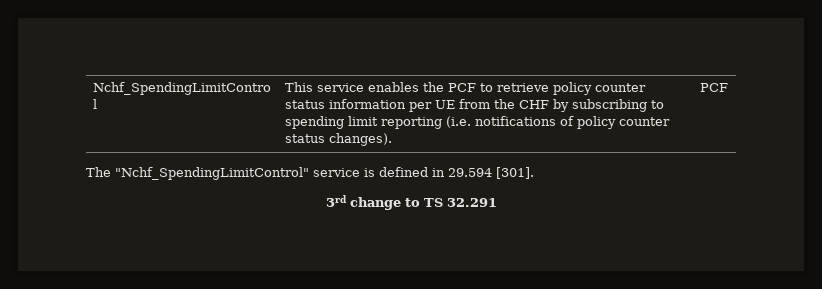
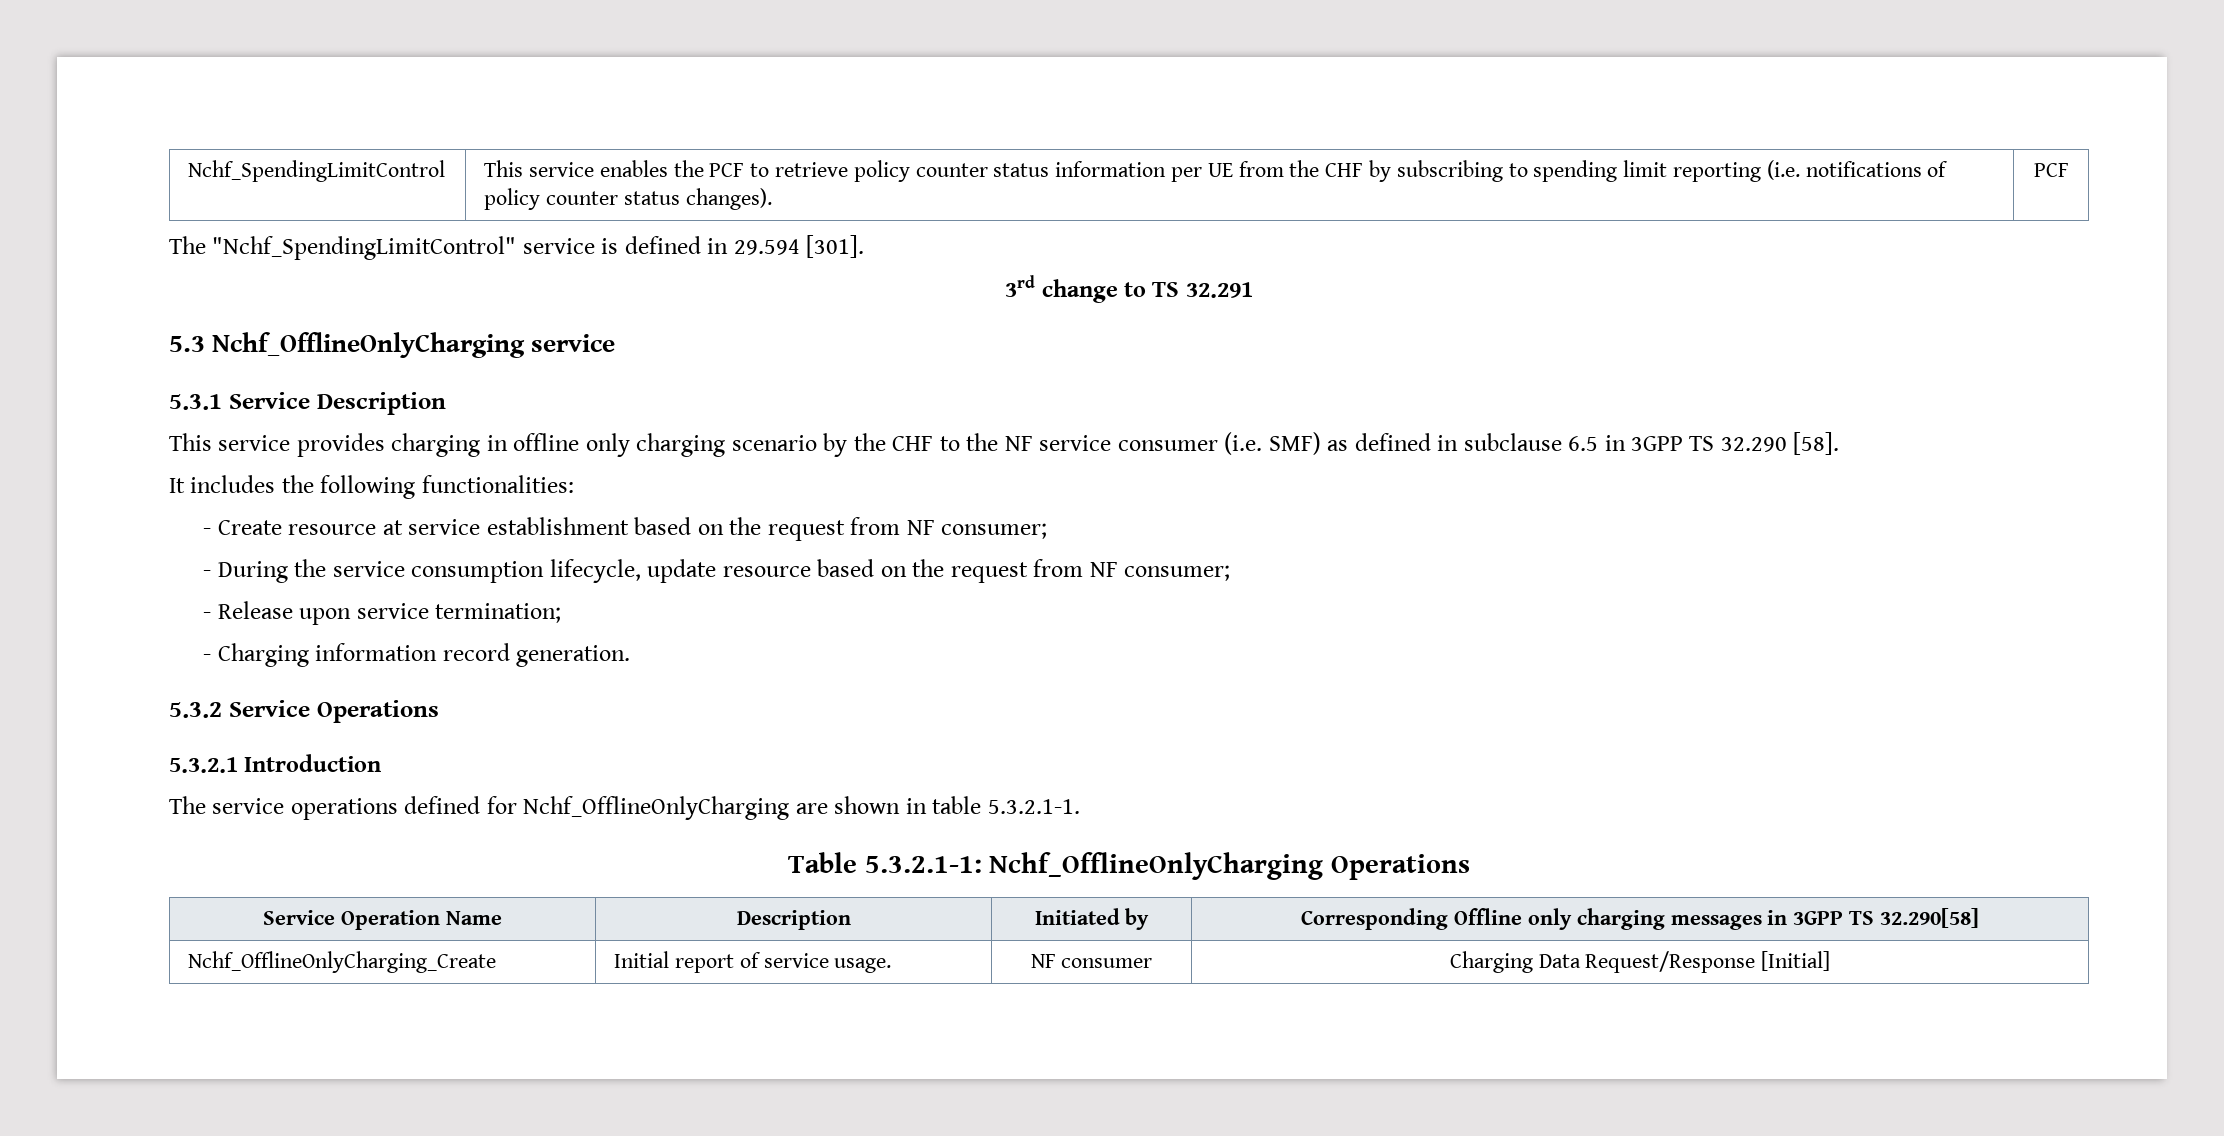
(497, 202) none -> [169,332,616,358] [169,392,446,415] [169,432,1840,457] [169,475,574,499] [203,517,1048,541] [203,559,1231,583] [203,601,562,625] [203,643,631,667] [169,700,439,723] [169,754,382,773] [169,796,1080,820] [788,852,1470,880] [263,910,502,930] [736,910,851,930] [1034,908,1150,930] [1301,908,1979,930] [188,951,497,973] [614,951,892,973] [1030,954,1153,968] [1449,951,1831,973] // 5.3 Nchf_OfflineOnlyCharging service // 5.3.1 Service Description // This service provides charging in offline only charging scenario by the CHF to the NF service consumer (i.e. SMF) as defined in subclause 6.5 in 3GPP TS 32.290 [58]. // It includes the following functionalities: // - Create resource at service establishment based on the request from NF consumer; // - During the service consumption lifecycle, update resource based on the request from NF consumer; // - Release upon service termination; // - Charging information record generation. // 5.3.2 Service Operations // 5.3.2.1 Introduction // The service operations defined for Nchf_OfflineOnlyCharging are shown in table 5.3.2.1-1. // Table 5.3.2.1-1: Nchf_OfflineOnlyCharging Operations // Service Operation Name | Description | Initiated by | Corresponding Offline only charging messages in 3GPP TS 32.290[58] // Nchf_OfflineOnlyCharging_Create | Initial report of service usage. | NF consumer | Charging Data Request/Response [Initial]

